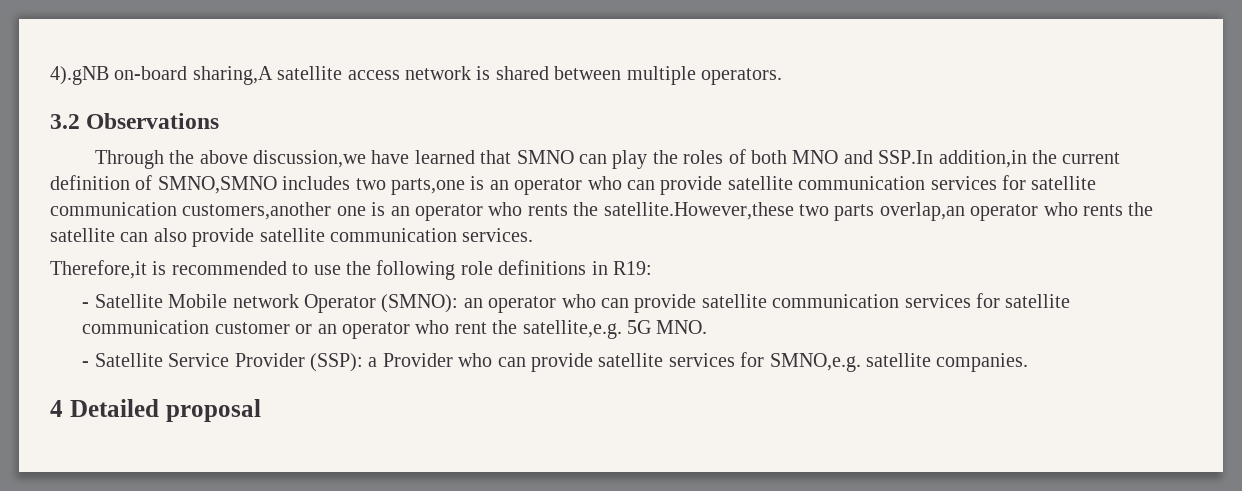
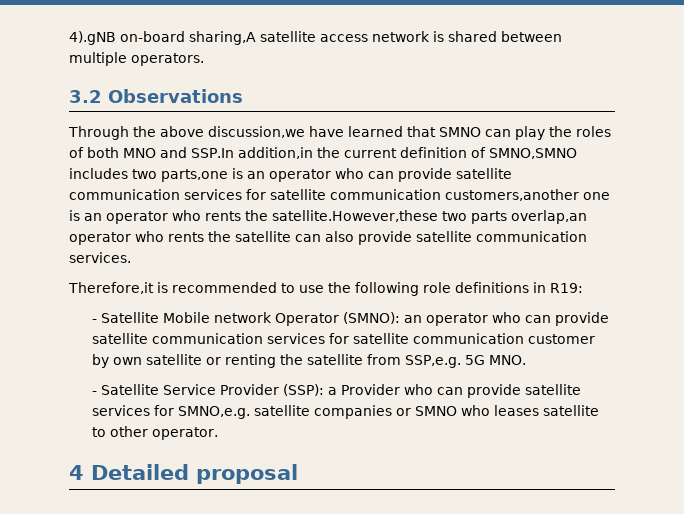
[295,320,622,339] or an operator who rent the satellite,e.g. -> [92,354,462,368] by own satellite or renting the satellite from SSP,e.g.
[936,353,1029,372] companies. -> [314,405,600,419] [92,426,219,440] companies or SMNO who leases satellite to other operator.

